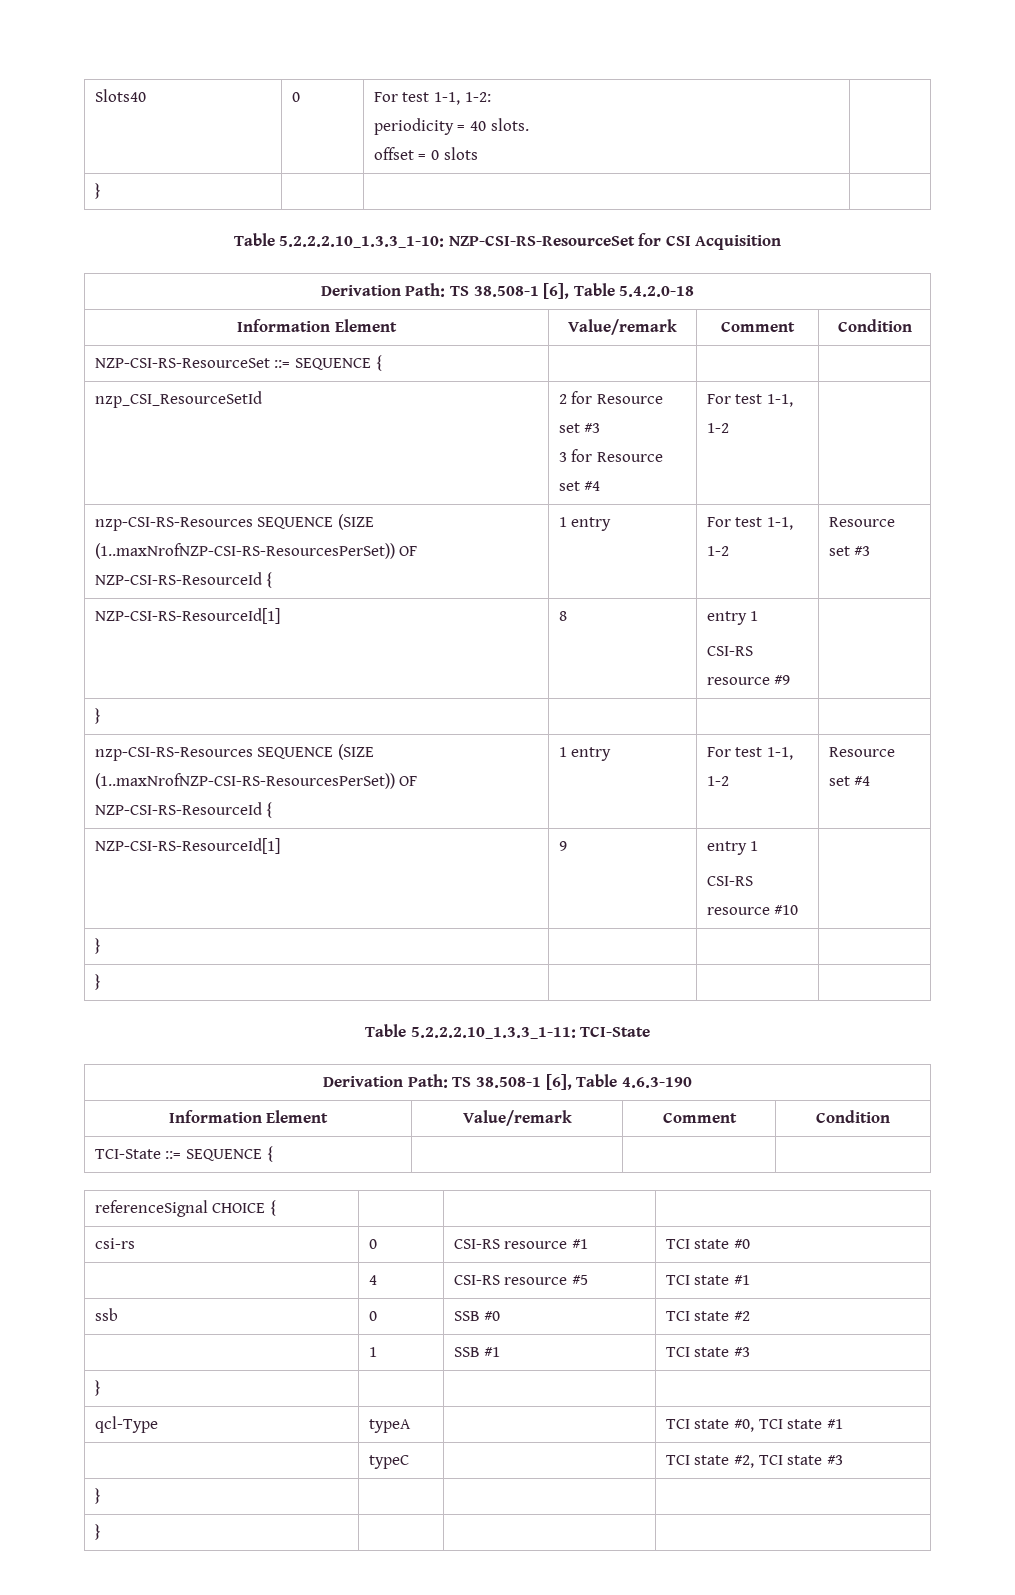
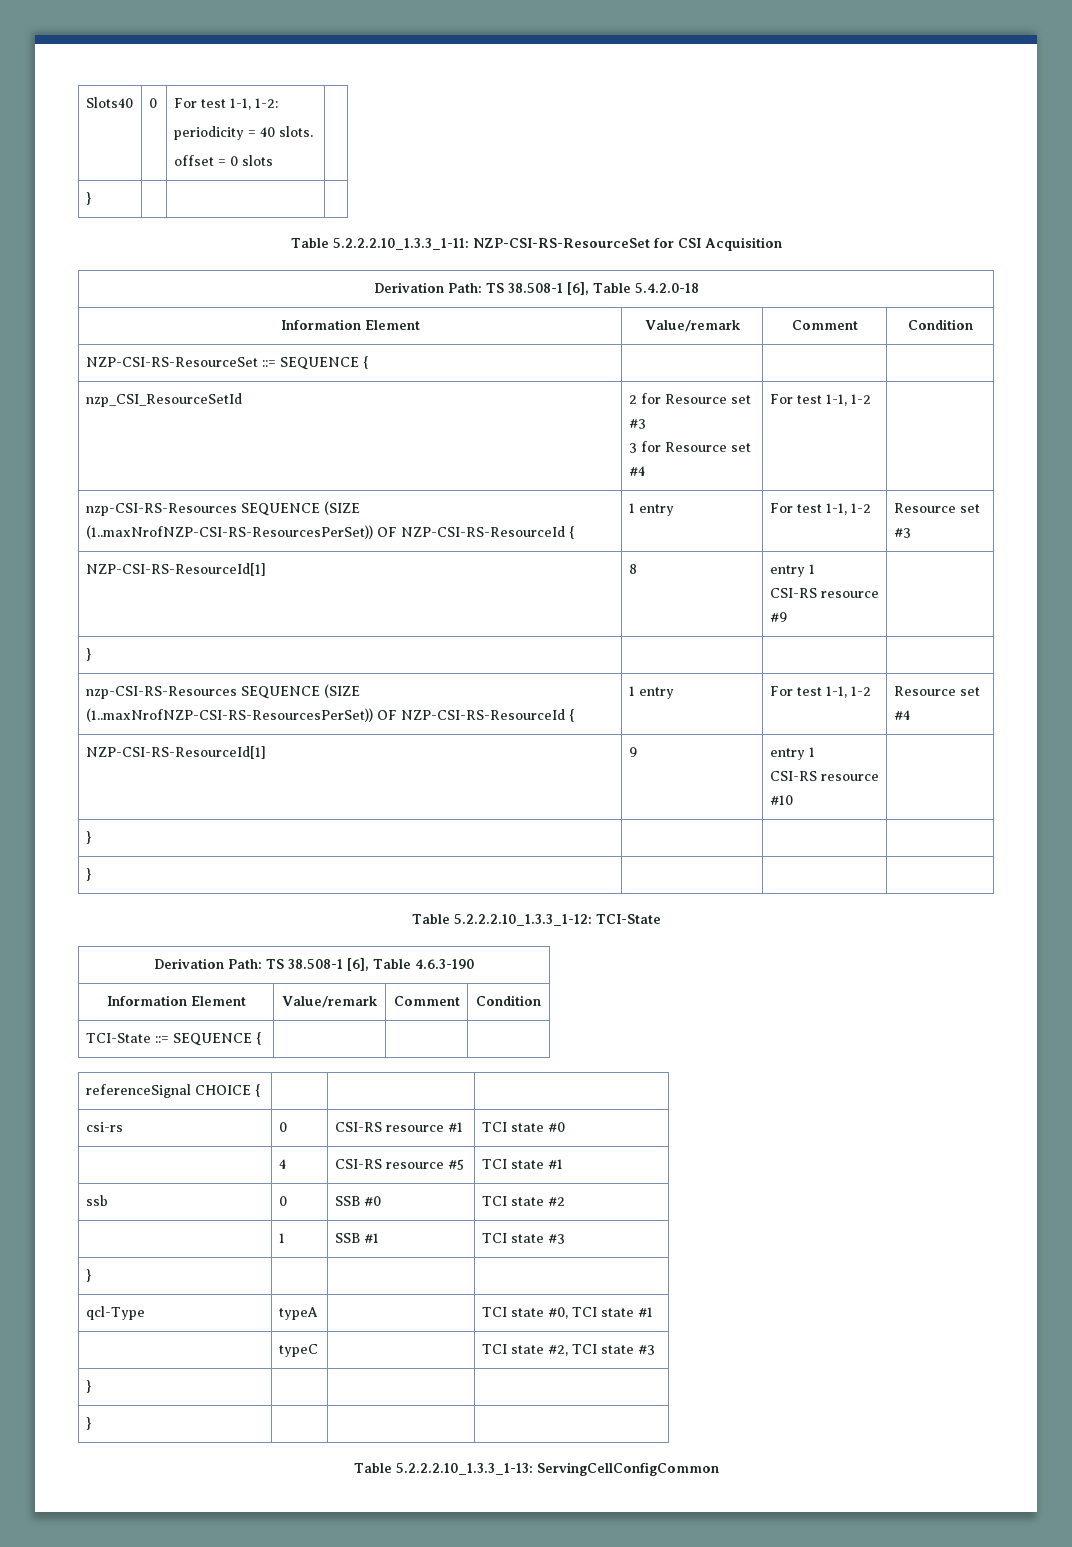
[279,236,445,248] 5.2.2.2.10_1.3.3_1-10: -> [332,238,469,250] 5.2.2.2.10_1.3.3_1-11:
[410,1027,576,1039] 5.2.2.2.10_1.3.3_1-11: -> [453,914,592,926] 5.2.2.2.10_1.3.3_1-12:
(101, 1532) none -> [353,1462,719,1476] // Table 5.2.2.2.10_1.3.3_1-13: ServingCellConfigCommon

